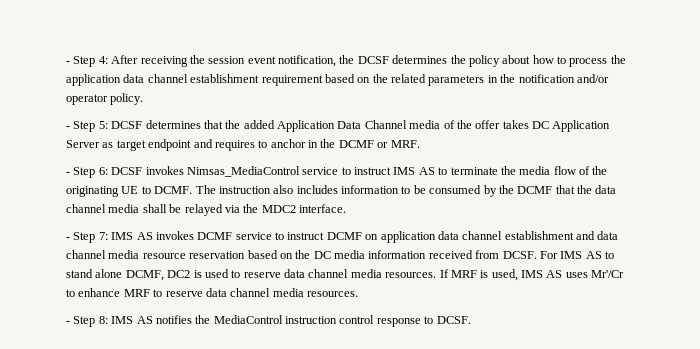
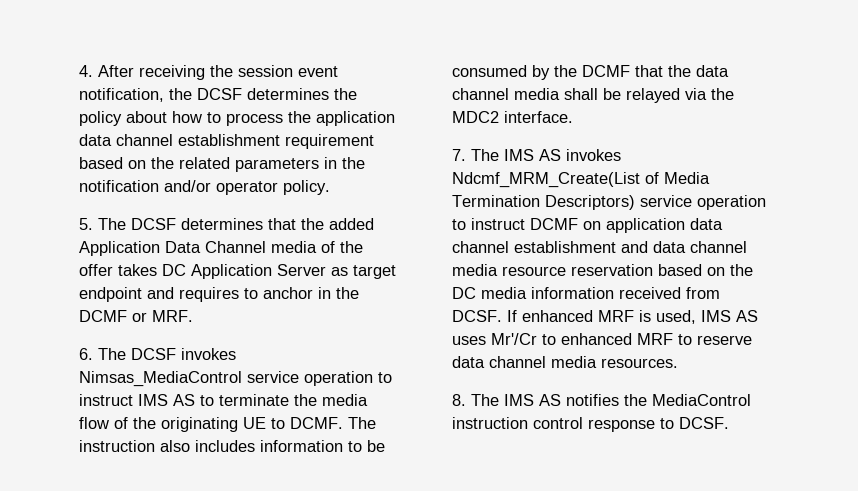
[66,56,108,67] - Step 4: -> [79,65,94,77] 4.
[66,121,108,132] - Step 5: -> [79,218,127,230] 5. The
[66,167,108,178] - Step 6: -> [79,348,127,360] 6. The
(339, 171) none -> [304,371,374,386] operation
[66,231,272,243] - Step 7: IMS AS invokes DCMF service -> [452,149,622,161] [452,172,711,188] [452,195,767,210] 7. The IMS AS invokes Ndcmf_MRM_Create(List of Media Termination Descriptors) service operation
[539,251,615,259] [66,269,449,281] For IMS AS to stand alone DCMF, DC2 is used to reserve data channel media resources. If -> [507,310,594,322] If enhanced
[78,288,121,297] enhance -> [561,333,633,345] enhanced
[66,316,108,327] - Step 8: -> [452,394,500,406] 8. The

